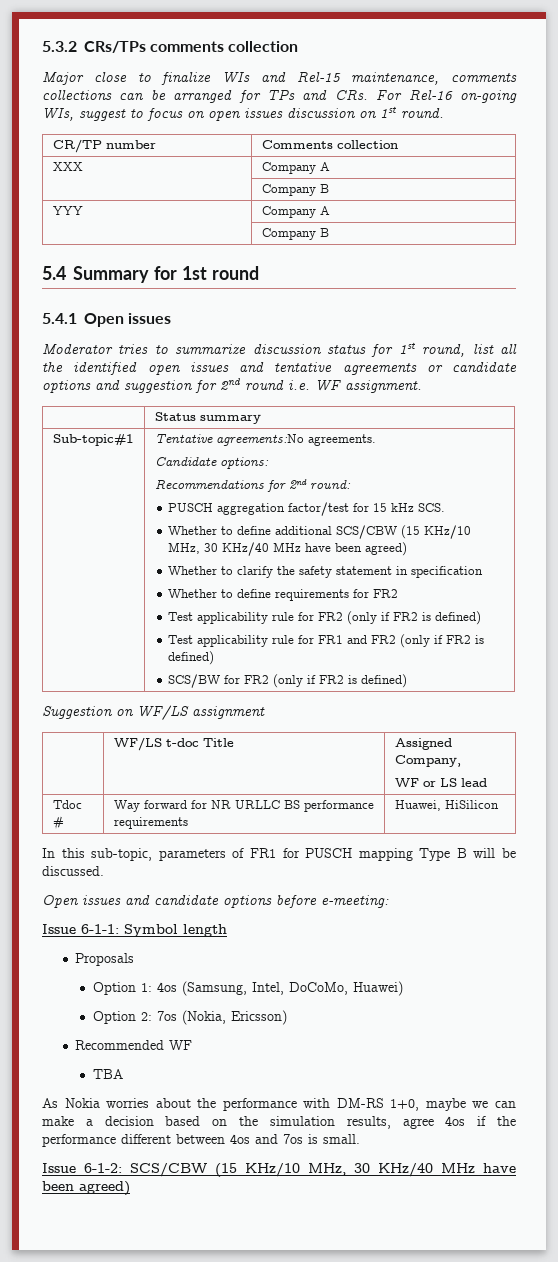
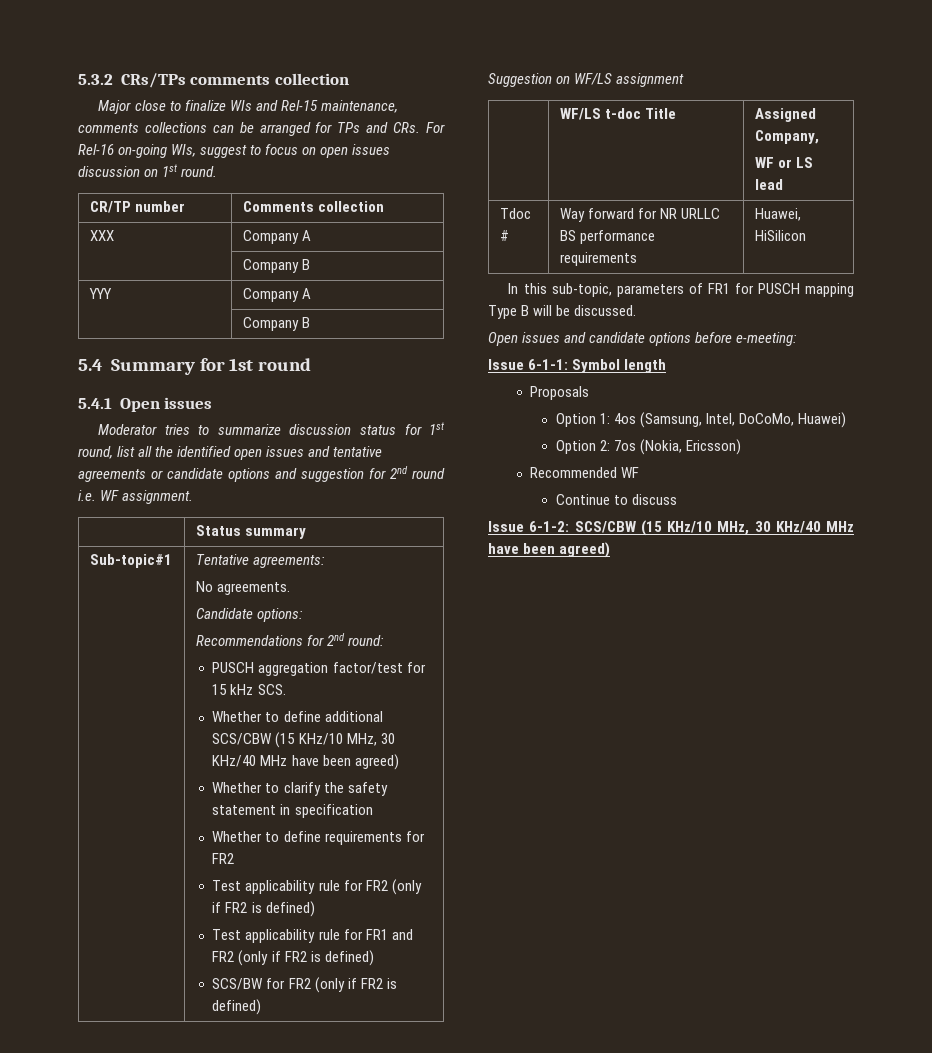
[215,434,304,446] agreements:No -> [252,555,325,568] [195,581,213,592] agreements: // No
[93,1069,124,1079] [42,1098,516,1111] [42,1116,516,1129] [42,1134,360,1147] TBA // As Nokia worries about the performance with DM-RS 1+0, maybe we can make a decision based on the simulation results, agree 4os if the performance different between 4os and 7os is small. -> [555,494,677,505] Continue to discuss

